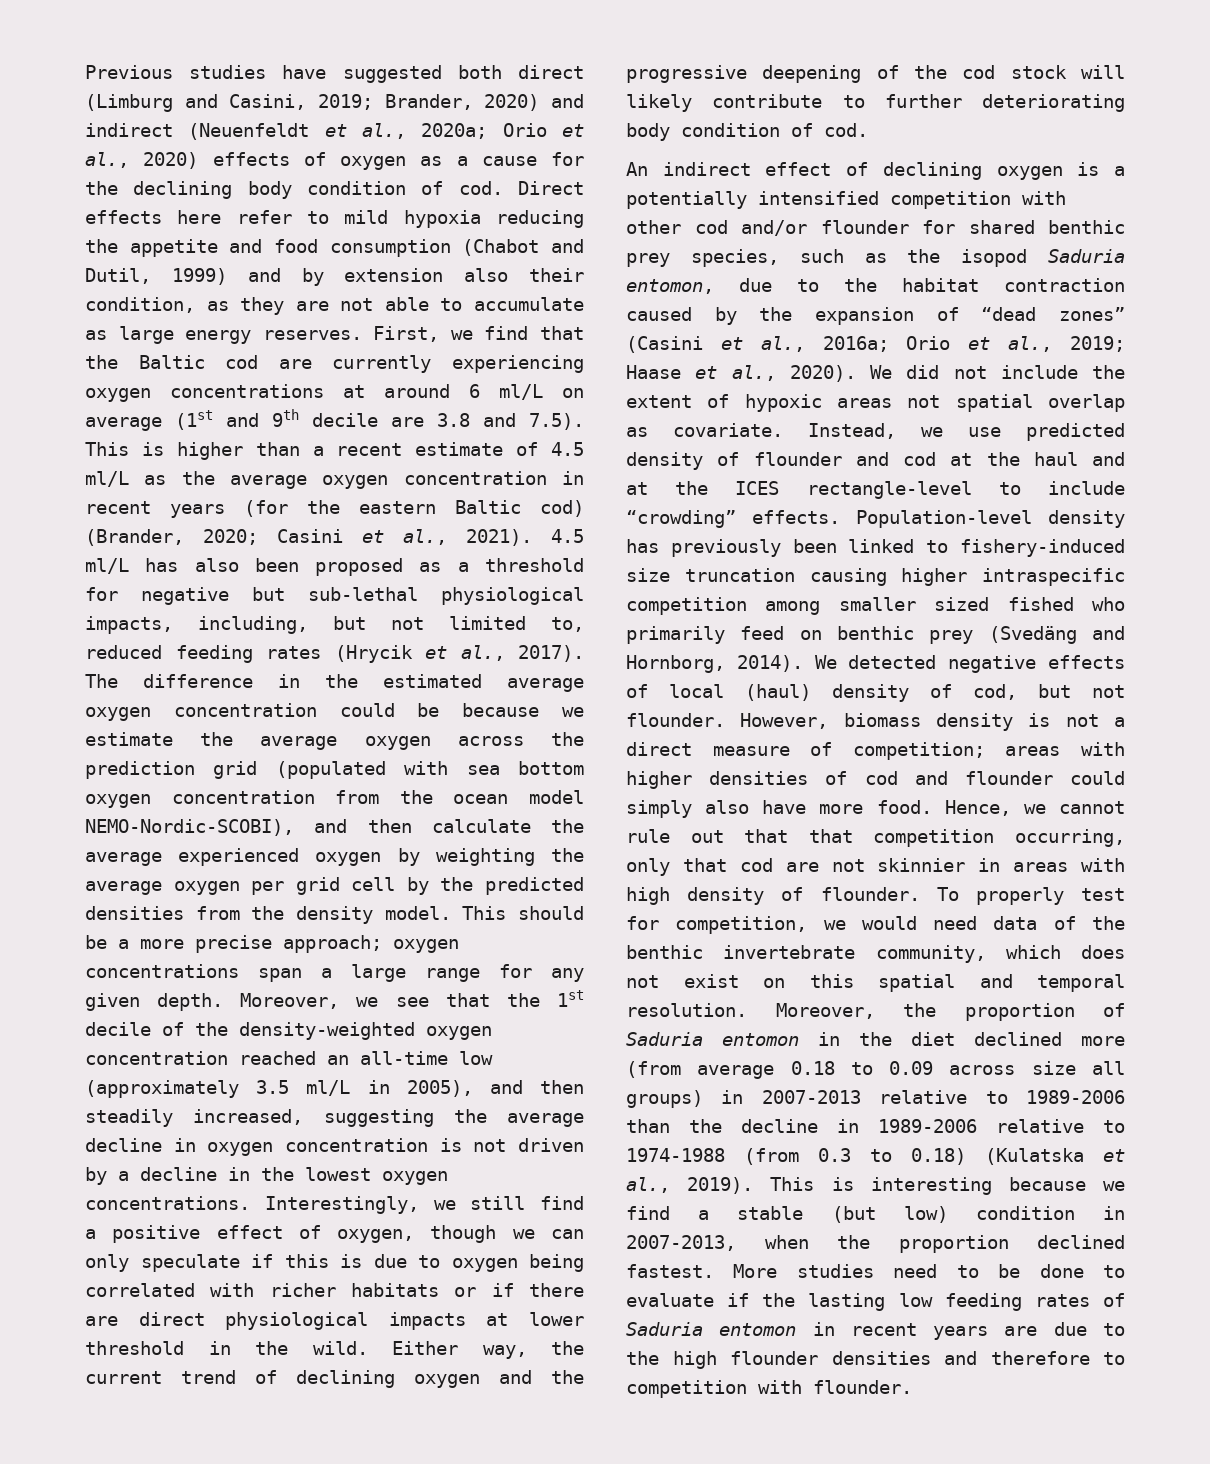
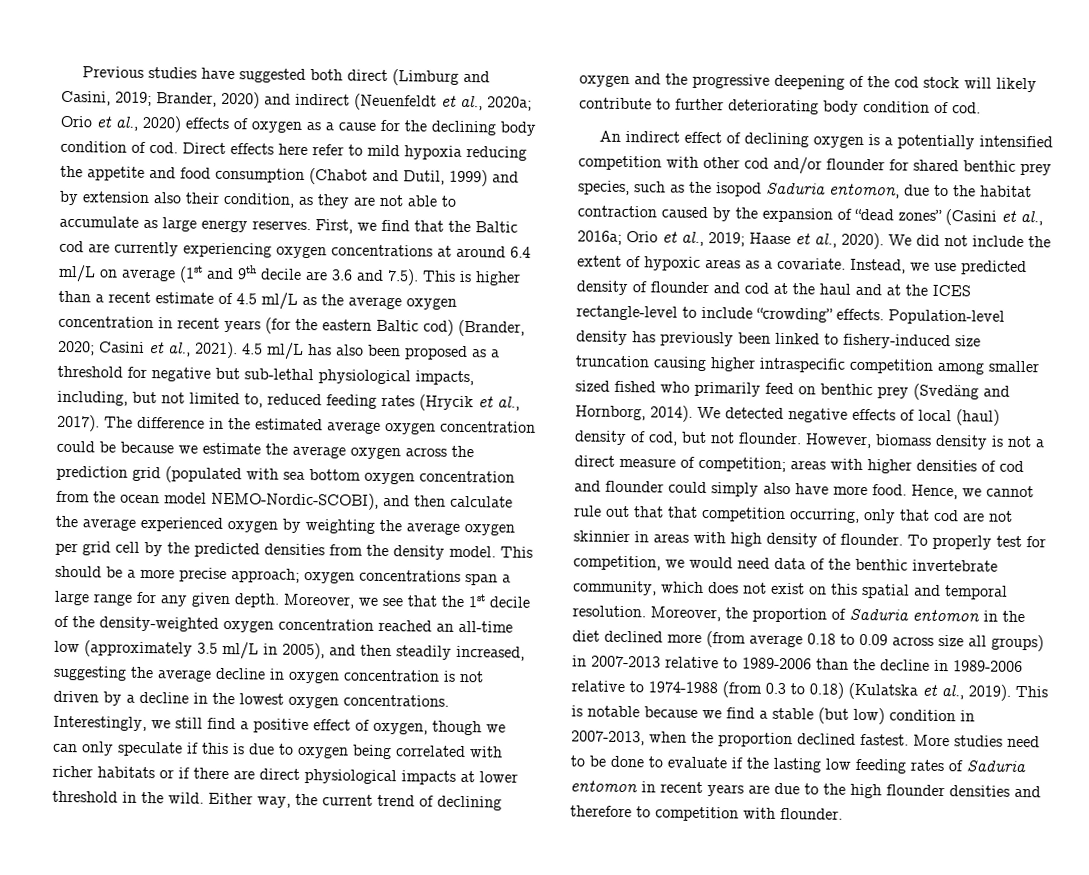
[469,384,480,398] 6 -> [510,246,531,258] 6.4
[437,413,470,427] 3.8 -> [331,269,353,281] 3.6
[907,394,1125,412] [626,427,648,437] not spatial overlap as -> [745,260,773,269] as a
[870,1177,992,1195] interesting -> [587,705,640,718] notable

